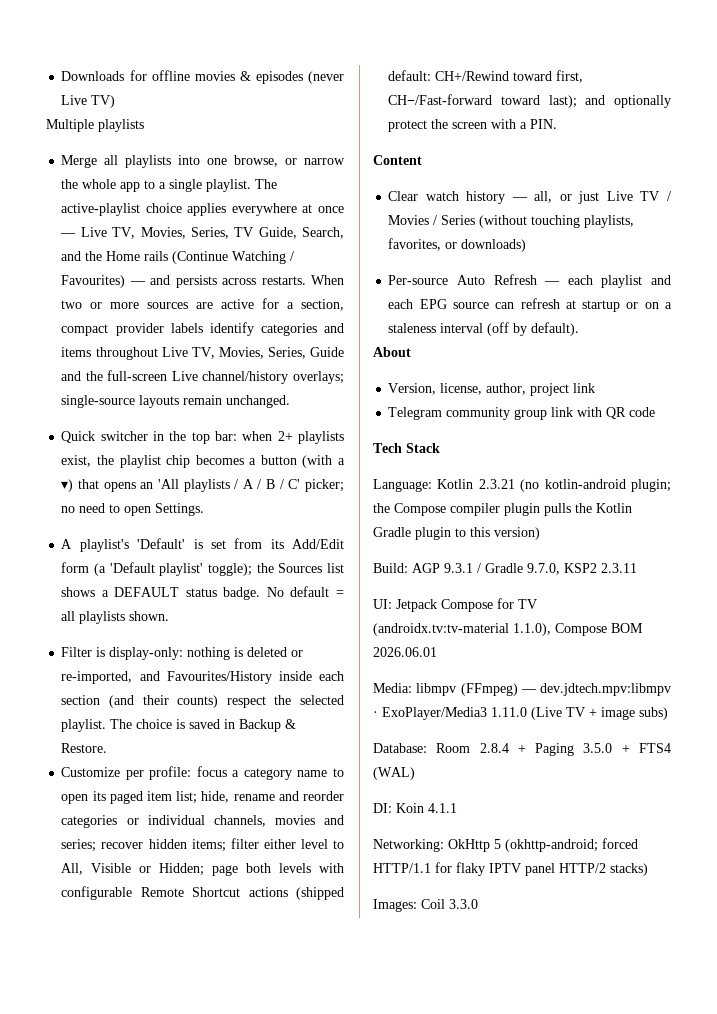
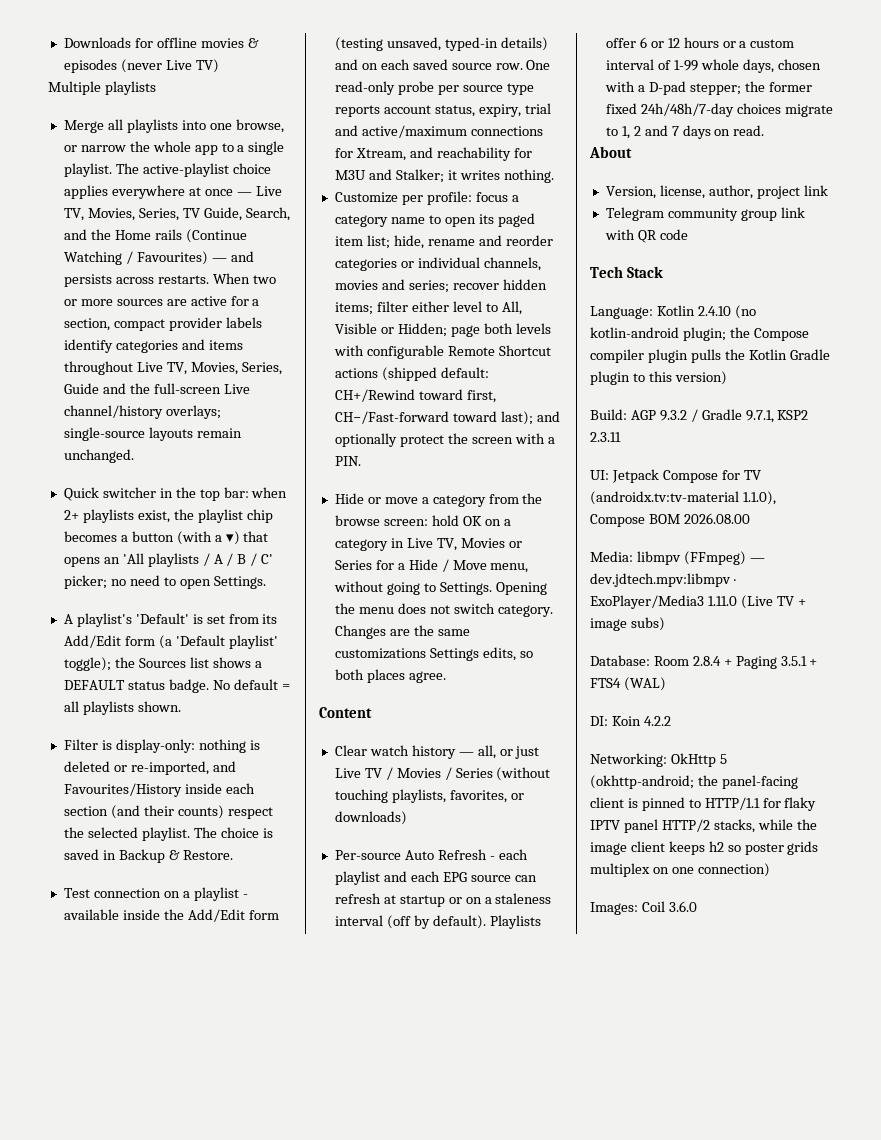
(108, 748) none -> [63,887,248,901] [63,909,279,922] [334,37,548,51] [334,59,551,70] [334,81,534,95] [334,103,551,117] [334,125,543,138] [334,147,532,161] [334,169,554,183] // Test connection on a playlist - available inside the Add/Edit form (testing unsaved, typed-in details) and on each saved source row. One read-only probe per source type reports account status, expiry, trial and active/maximum connections for Xtream, and reachability for M3U and Stalker; it writes nothing.
(558, 124) none -> [334,493,543,507] [334,515,511,526] [334,538,522,551] [334,559,529,573] [333,581,547,595] [334,603,553,617] [334,625,470,639] [334,647,533,661] [334,669,446,683] // Hide or move a category from the browse screen: hold OK on a category in Live TV, Movies or Series for a Hide / Move menu, without going to Settings. Opening the menu does not switch category. Changes are the same customizations Settings edits, so both places agree.
[544,281,561,285] — -> [489,856,495,860] -
(580, 329) none -> [489,915,541,929] [605,37,795,48] [605,59,821,73] [604,81,812,95] [605,103,833,117] [605,125,765,139] Playlists offer 6 or 12 hours or a custom interval of 1-99 whole days, chosen with a D-pad stepper; the former fixed 24h/48h/7-day choices migrate to 1, 2 and 7 days on read.
[478,479,515,489] 2.3.21 -> [697,306,731,316] 2.4.10
[444,563,473,573] 9.3.1 -> [659,410,687,421] 9.3.2
[527,563,560,575] 9.7.0, -> [745,410,774,423] 9.7.1,
[373,647,437,657] 2026.06.01 -> [683,513,750,524] 2026.08.00
[583,743,613,753] 3.5.0 -> [780,656,807,666] 3.5.1
[428,803,457,813] 4.1.1 -> [643,716,671,726] 4.2.2
[602,838,638,849] forced -> [697,775,798,789] [590,797,701,811] the panel-facing client is pinned to
[610,863,648,876] stacks) -> [713,819,817,833] [590,841,819,855] [590,863,770,877] stacks, while the image client keeps h2 so poster grids multiplex on one connection)
[449,899,478,909] 3.3.0 -> [668,901,697,912] 3.6.0

